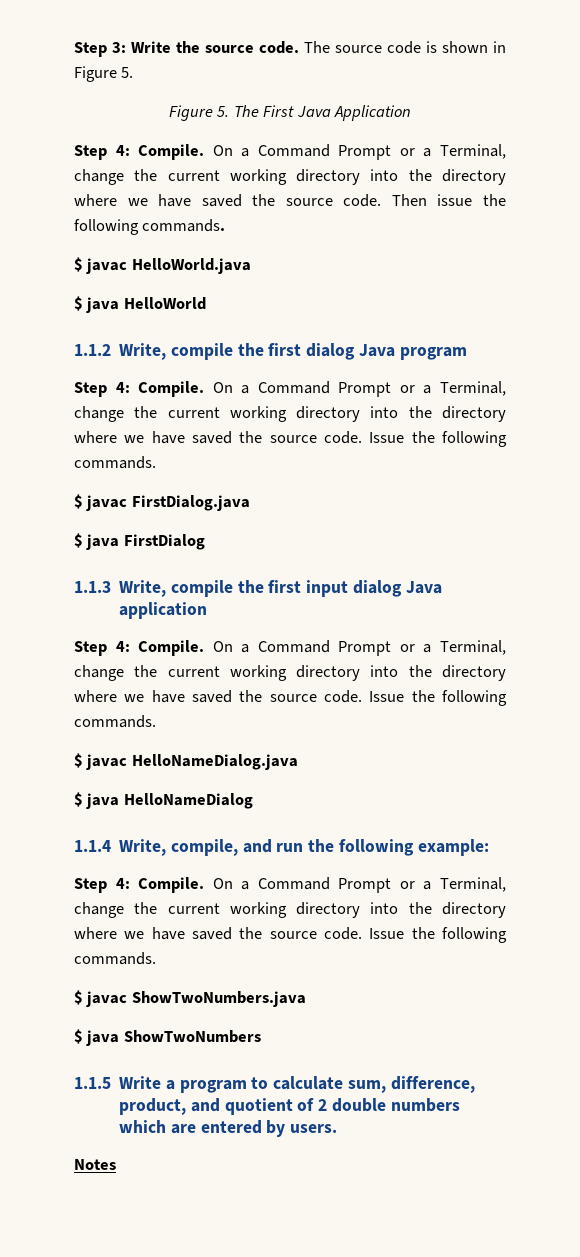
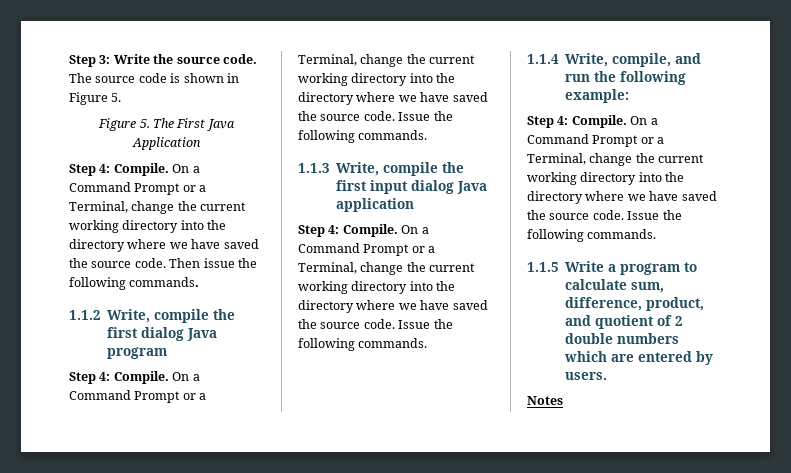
[74,257,251,274] [74,296,206,313] // $ javac HelloWorld.java // $ java HelloWorld -> (200, 282) none
[74,494,250,511] [74,533,205,550] // $ javac FirstDialog.java // $ java FirstDialog -> (428, 135) none
[74,753,298,770] [74,792,253,809] // $ javac HelloNameDialog.java // $ java HelloNameDialog -> (428, 343) none
[74,990,306,1007] [74,1029,261,1046] // $ javac ShowTwoNumbers.java // $ java ShowTwoNumbers -> (657, 234) none

